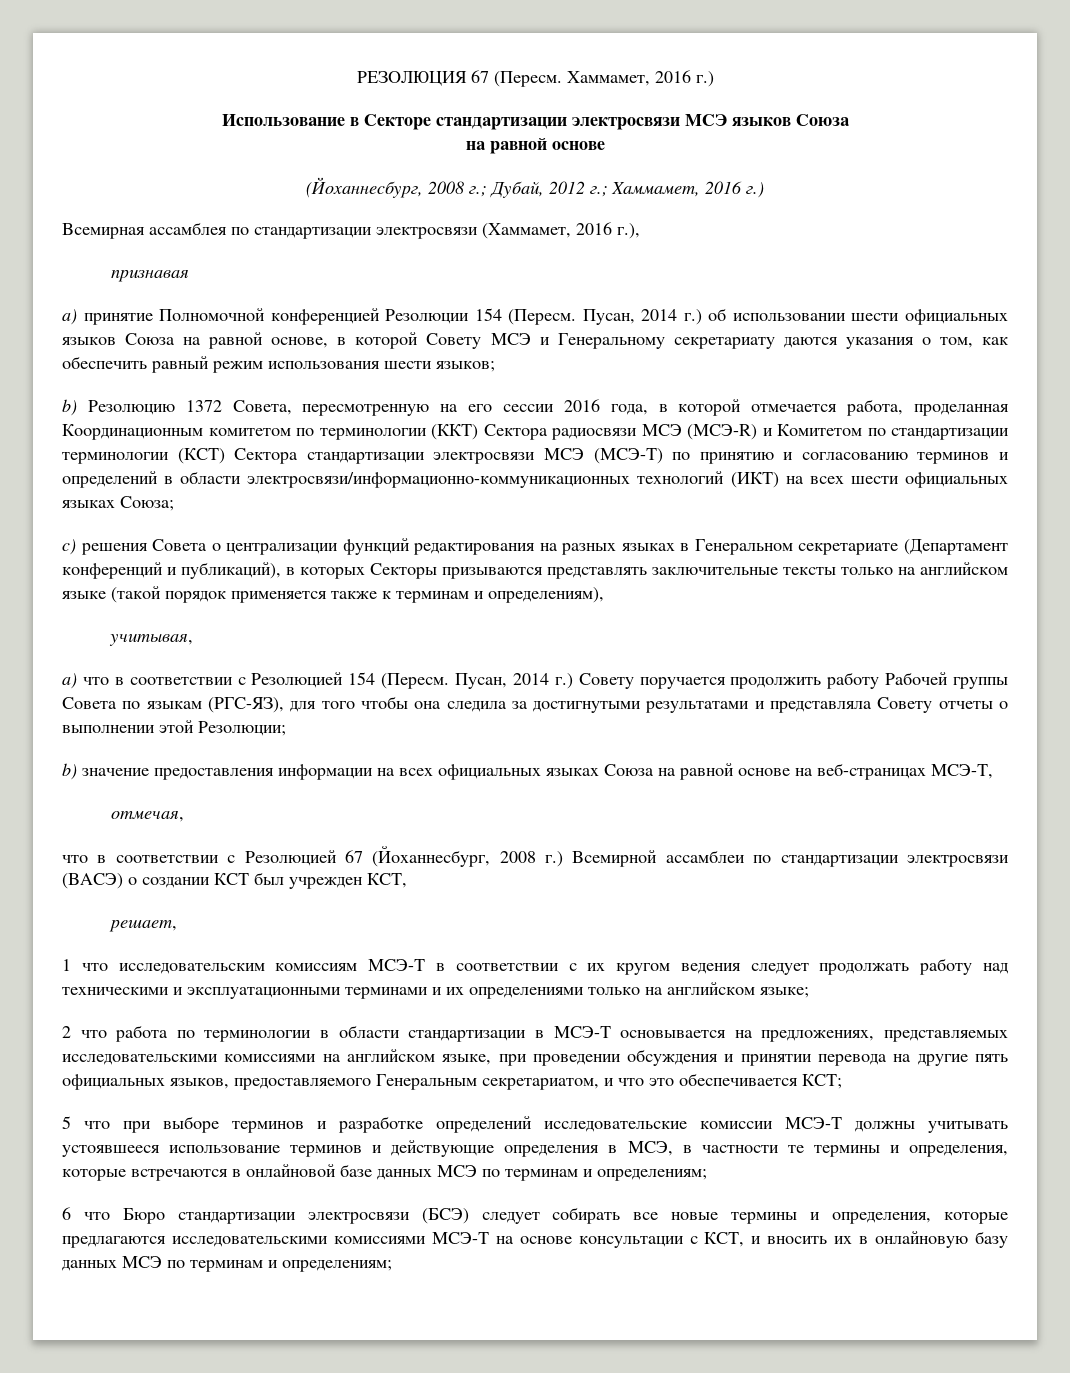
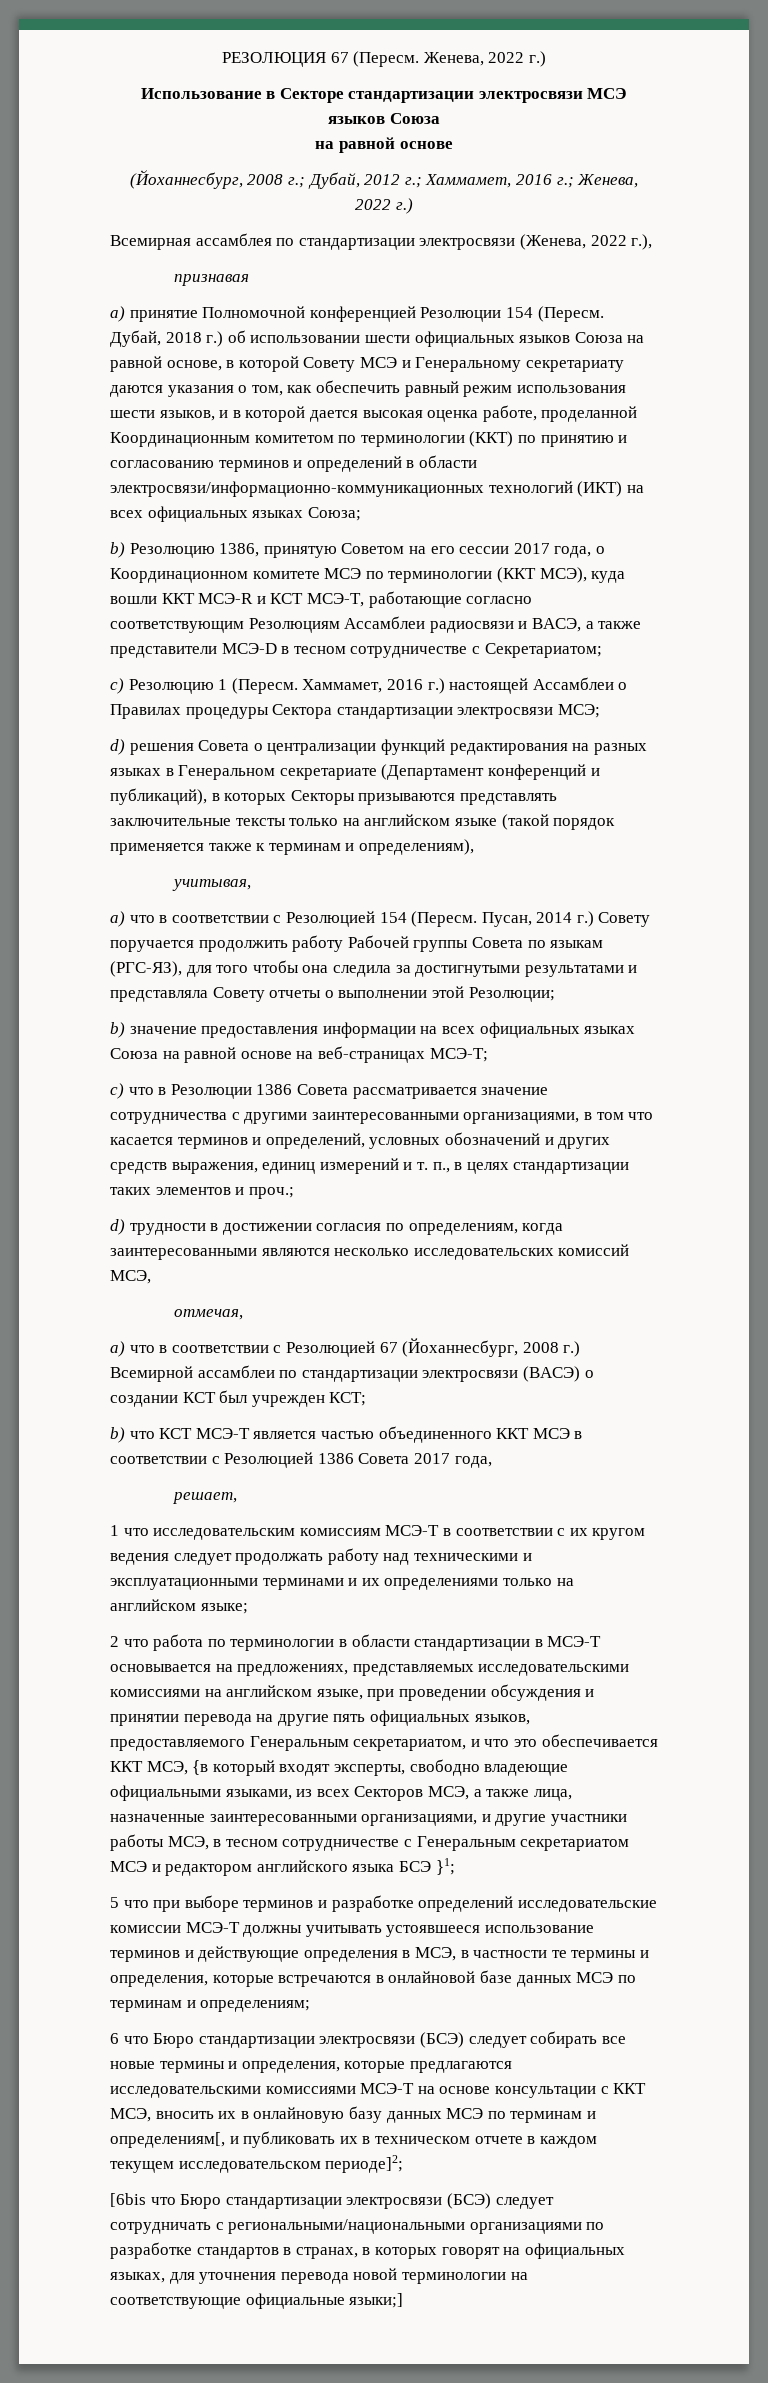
[566,70,691,86] Хаммамет, 2016 -> [423,52,525,66] Женева, 2022
(742, 187) none -> [556,174,639,188] [355,199,392,210] г.; Женева, 2022
[482,222,612,239] (Хаммамет, 2016 -> [519,234,627,250] (Женева, 2022
[582,309,678,325] Пусан, 2014 -> [110,330,202,347] Дубай, 2018
[436,361,495,372] [62,399,1010,416] языков; // b) Резолюцию 1372 Совета, пересмотренную на его сессии 2016 года, в которой отмечается работа, проделанная -> [159,405,638,422] языков, и в которой дается высокая оценка работе, проделанной
[483,424,1009,440] [62,448,663,464] Сектора радиосвязи МСЭ (МСЭ-R) и Комитетом по стандартизации терминологии (КСТ) Сектора стандартизации электросвязи МСЭ (МСЭ-Т) -> (514, 439) none
[850,476,899,484] шести -> (143, 514) none
[62,539,76,555] с) -> [110,542,605,558] [110,567,626,583] [110,591,533,608] [110,616,642,633] [110,643,602,658] [110,677,628,694] [110,704,600,719] [110,739,125,755] b) Резолюцию 1386, принятую Советом на его сессии 2017 года, о Координационном комитете МСЭ по терминологии (ККТ МСЭ), куда вошли ККТ МСЭ-R и КСТ МСЭ-T, работающие согласно соответствующим Резолюциям Ассамблеи радиосвязи и ВАСЭ, а также представители МСЭ-D в тесном сотрудничестве с Секретариатом; // с) Резолюцию 1 (Пересм. Хаммамет, 2016 г.) настоящей Ассамблеи о Правилах процедуры Сектора стандартизации электросвязи МСЭ; // d)
[931,764,993,779] МСЭ-Т, -> [429,1048,488,1062] [110,1083,549,1099] [110,1112,654,1124] [110,1132,611,1149] [110,1158,630,1174] [110,1187,294,1199] [110,1219,564,1235] [110,1244,630,1260] [110,1270,151,1284] МСЭ-Т; // с) что в Резолюции 1386 Совета рассматривается значение сотрудничества с другими заинтересованными организациями, в том что касается терминов и определений, условных обозначений и других средств выражения, единиц измерений и т. п., в целях стандартизации таких элементов и проч.; // d) трудности в достижении согласия по определениям, когда заинтересованными являются несколько исследовательских комиссий МСЭ,
(184, 816) none -> [110,1341,125,1357] a)
[367,873,407,888] КСТ, -> [329,1392,367,1406] [110,1426,583,1443] [110,1452,492,1468] КСТ; // b) что КСТ МСЭ-T является частью объединенного ККТ МСЭ в соответствии с Резолюцией 1386 Совета 2017 года,
[802,1074,842,1089] КСТ; -> [110,1759,569,1776] [110,1785,572,1801] [110,1814,627,1826] [110,1834,630,1851] [110,1858,455,1876] ККТ МСЭ, {в который входят эксперты, свободно владеющие официальными языками, из всех Секторов МСЭ, а также лица, назначенные заинтересованными организациями, и другие участники работы МСЭ, в тесном сотрудничестве с Генеральным секретариатом МСЭ и редактором английского языка БСЭ }1;
[704,1232,762,1247] КСТ, и -> [613,2083,647,2094] [110,2108,151,2122] ККТ МСЭ,
[282,1260,392,1272] определениям; -> [110,2131,597,2148] [110,2155,404,2173] [110,2193,554,2209] [110,2219,605,2234] [110,2242,625,2259] [110,2268,528,2284] [110,2293,404,2309] определениям[, и публиковать их в техническом отчете в каждом текущем исследовательском периоде]2; // [6bis что Бюро стандартизации электросвязи (БСЭ) следует сотрудничать с региональными/национальными организациями по разработке стандартов в странах, в которых говорят на официальных языках, для уточнения перевода новой терминологии на соответствующие официальные языки;]

